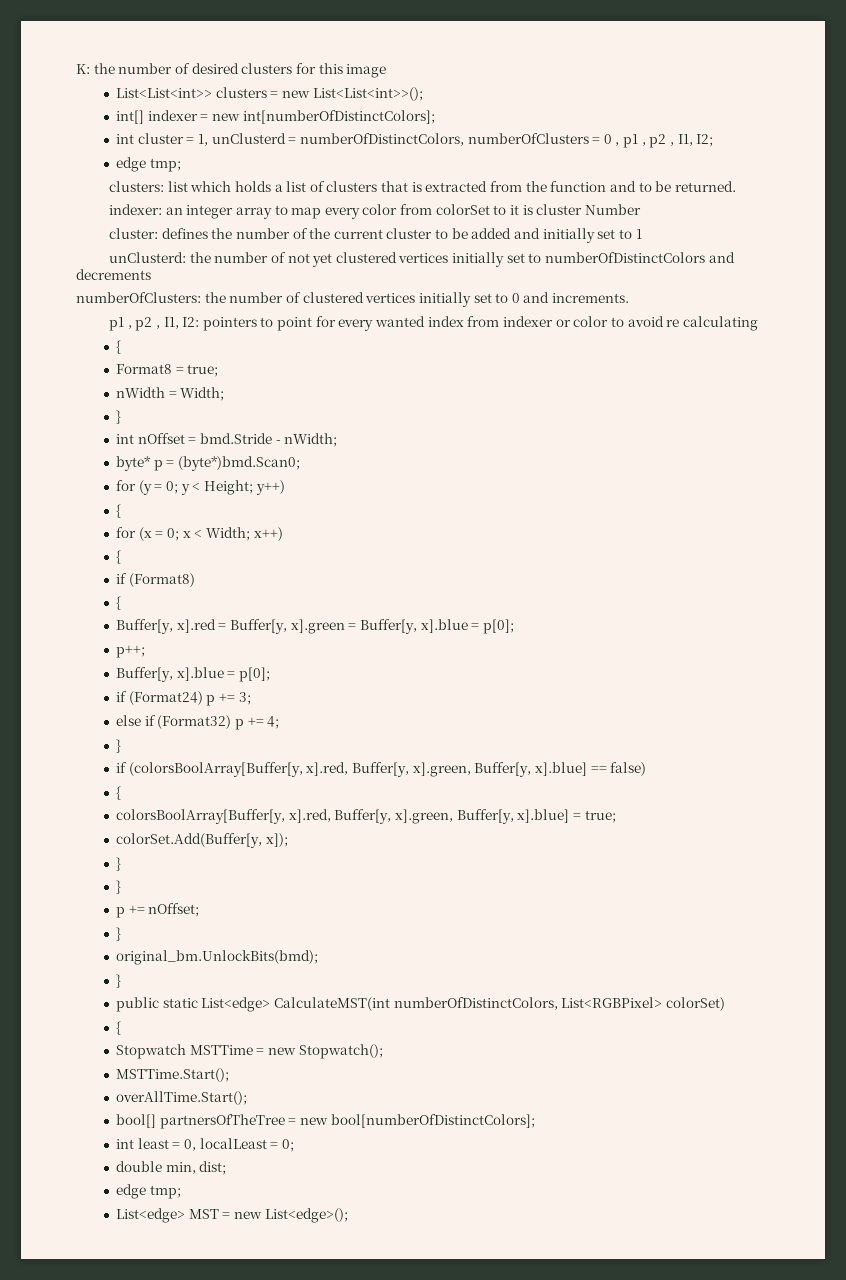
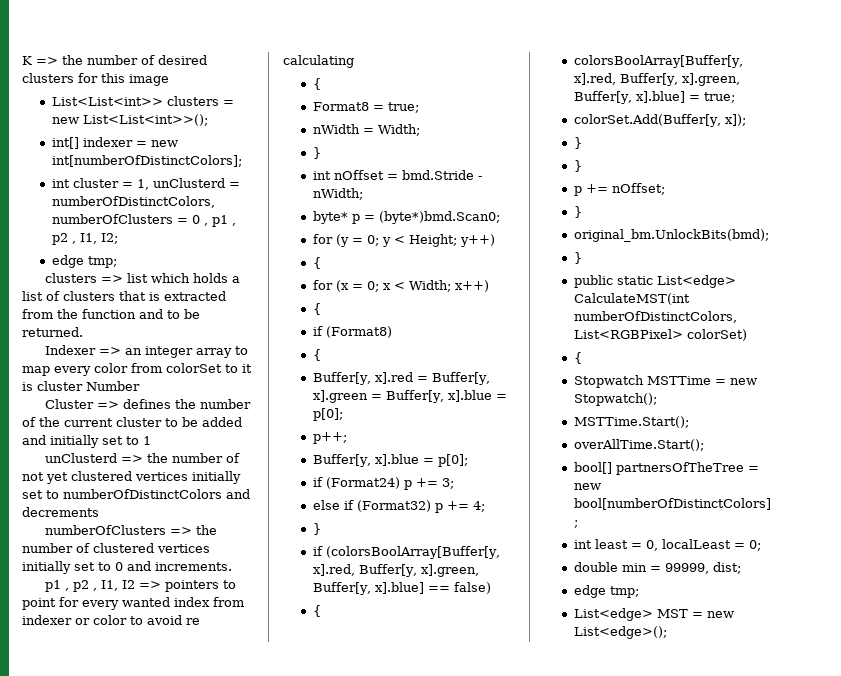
[76,64,90,74] K: -> [22,56,58,65] K =>
[108,181,164,192] clusters: -> [44,273,123,283] clusters =>
[108,204,162,215] indexer: -> [44,345,121,355] Indexer =>
[108,228,158,239] cluster: -> [44,399,119,409] Cluster =>
[108,252,186,263] unClusterd: -> [44,453,143,463] unClusterd =>
[76,292,201,303] numberOfClusters: -> [44,525,192,535] numberOfClusters =>
[182,317,200,327] I2: -> [121,580,161,589] I2 =>
[165,1162,196,1174] min, -> [621,563,709,574] min = 99999,

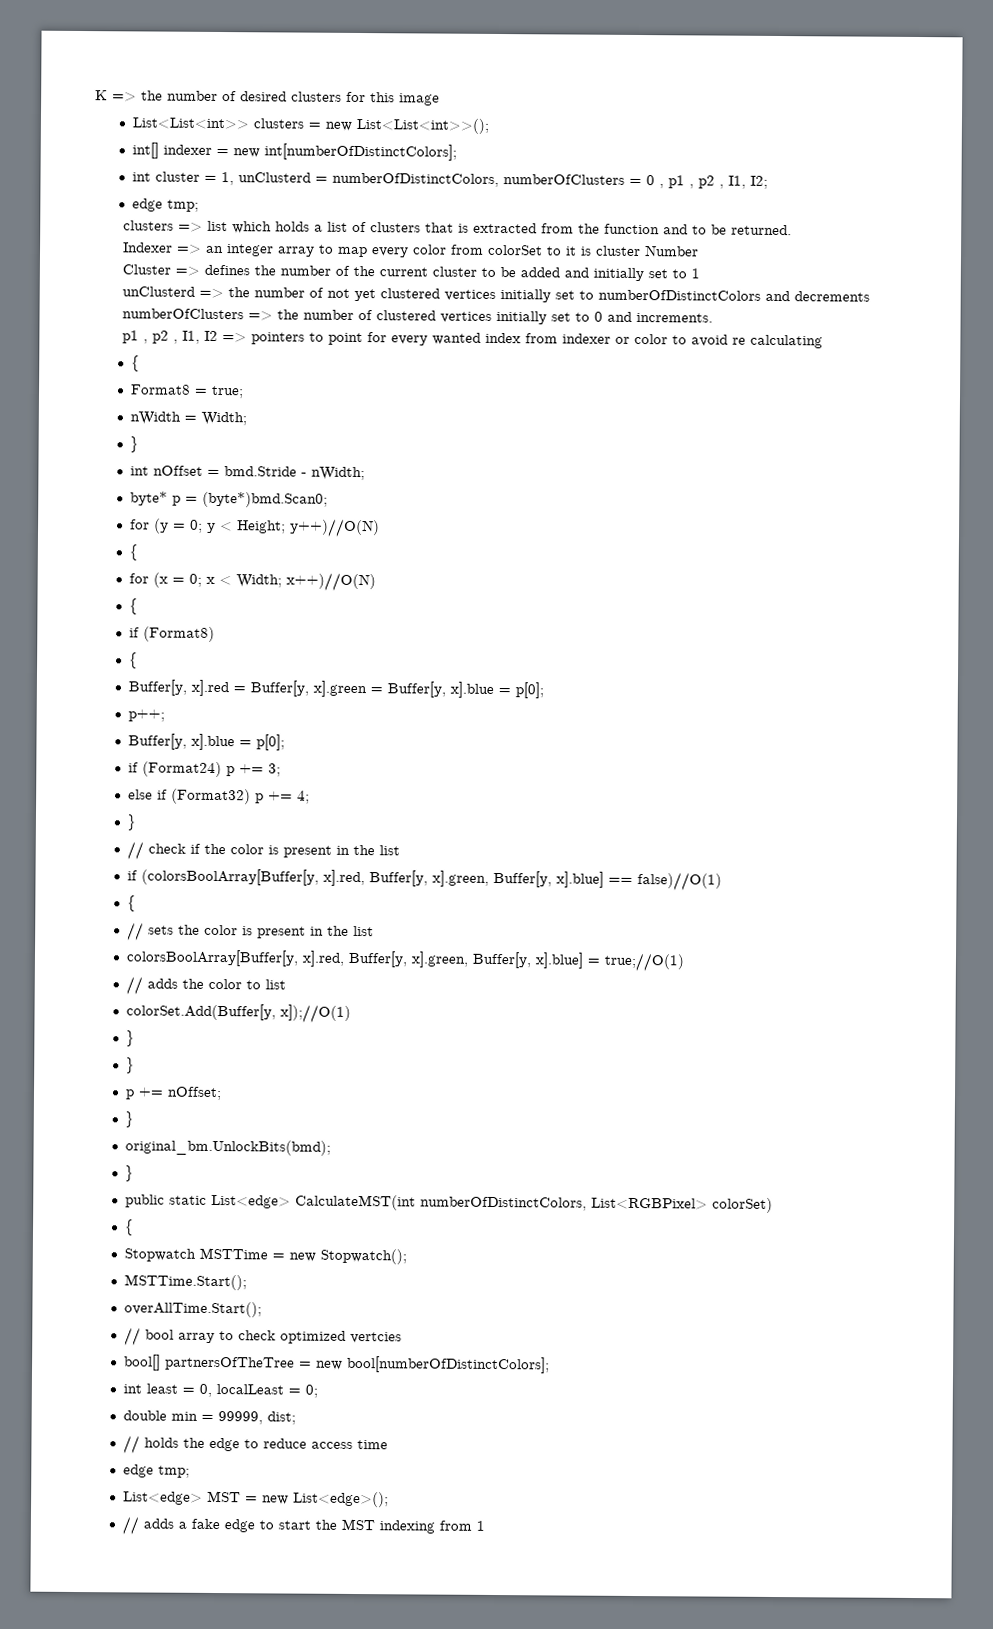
[459,234,495,247] y++) -> [288,518,380,538] y++)//O(N)
[454,280,489,292] x++) -> [285,572,376,592] x++)//O(N)
(321, 529) none -> [126,841,400,860] // // check if the color is present in the list
[453,582,491,594] [312,605,321,617] false) // { -> [636,872,722,891] [126,895,136,912] [126,922,374,941] false)//O(1) // { // // sets the color is present in the list
[703,92,735,103] true; -> [603,952,685,972] [125,976,286,995] true;//O(1) // // adds the color to list
[724,114,746,126] x]); -> [279,1004,351,1023] x]);//O(1)
(704, 445) none -> [123,1327,402,1346] // // bool array to check optimized vertcies
(741, 568) none -> [122,1435,388,1454] // // holds the edge to reduce access time
(667, 632) none -> [121,1516,485,1535] // // adds a fake edge to start the MST indexing from 1

